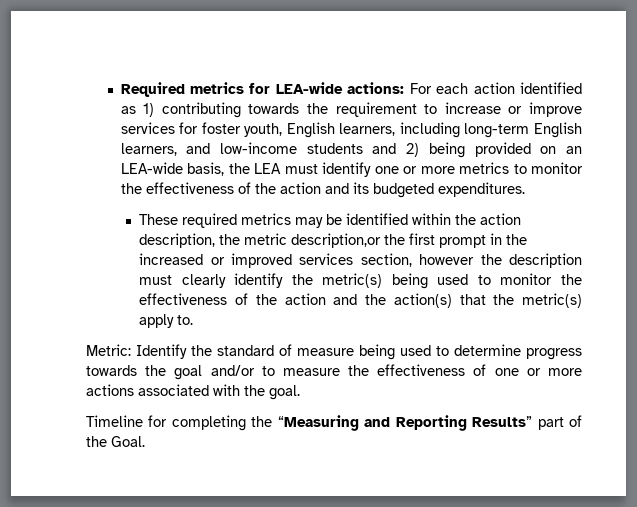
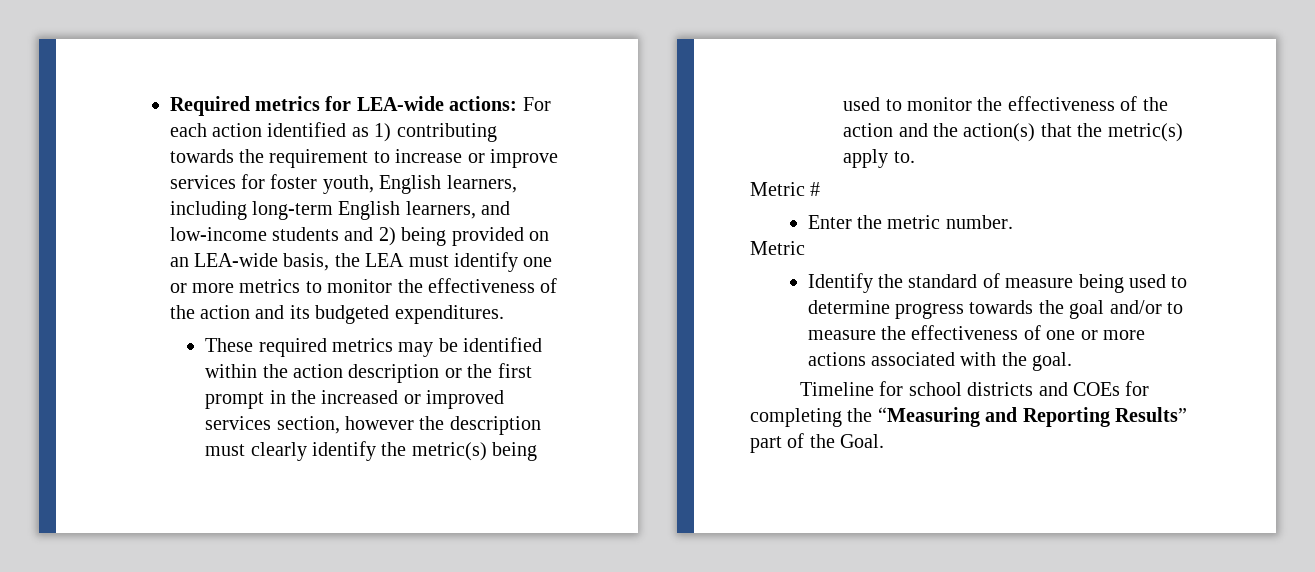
[139,233,382,248] description, the metric description,or -> [348,364,462,383] description or
[86,344,131,356] Metric: -> [750,182,821,196] [807,215,1013,229] [750,241,805,255] Metric # // Enter the metric number. // Metric //
(168, 421) none -> [908,381,1150,396] school districts and COEs for

